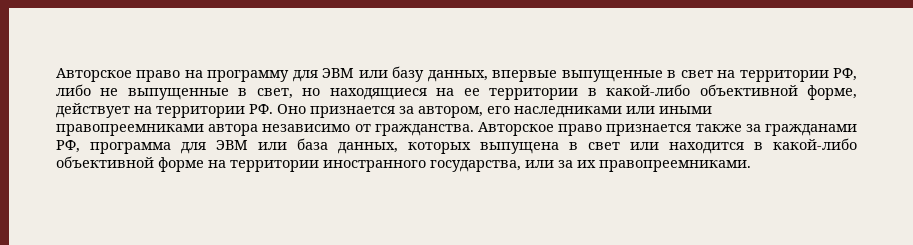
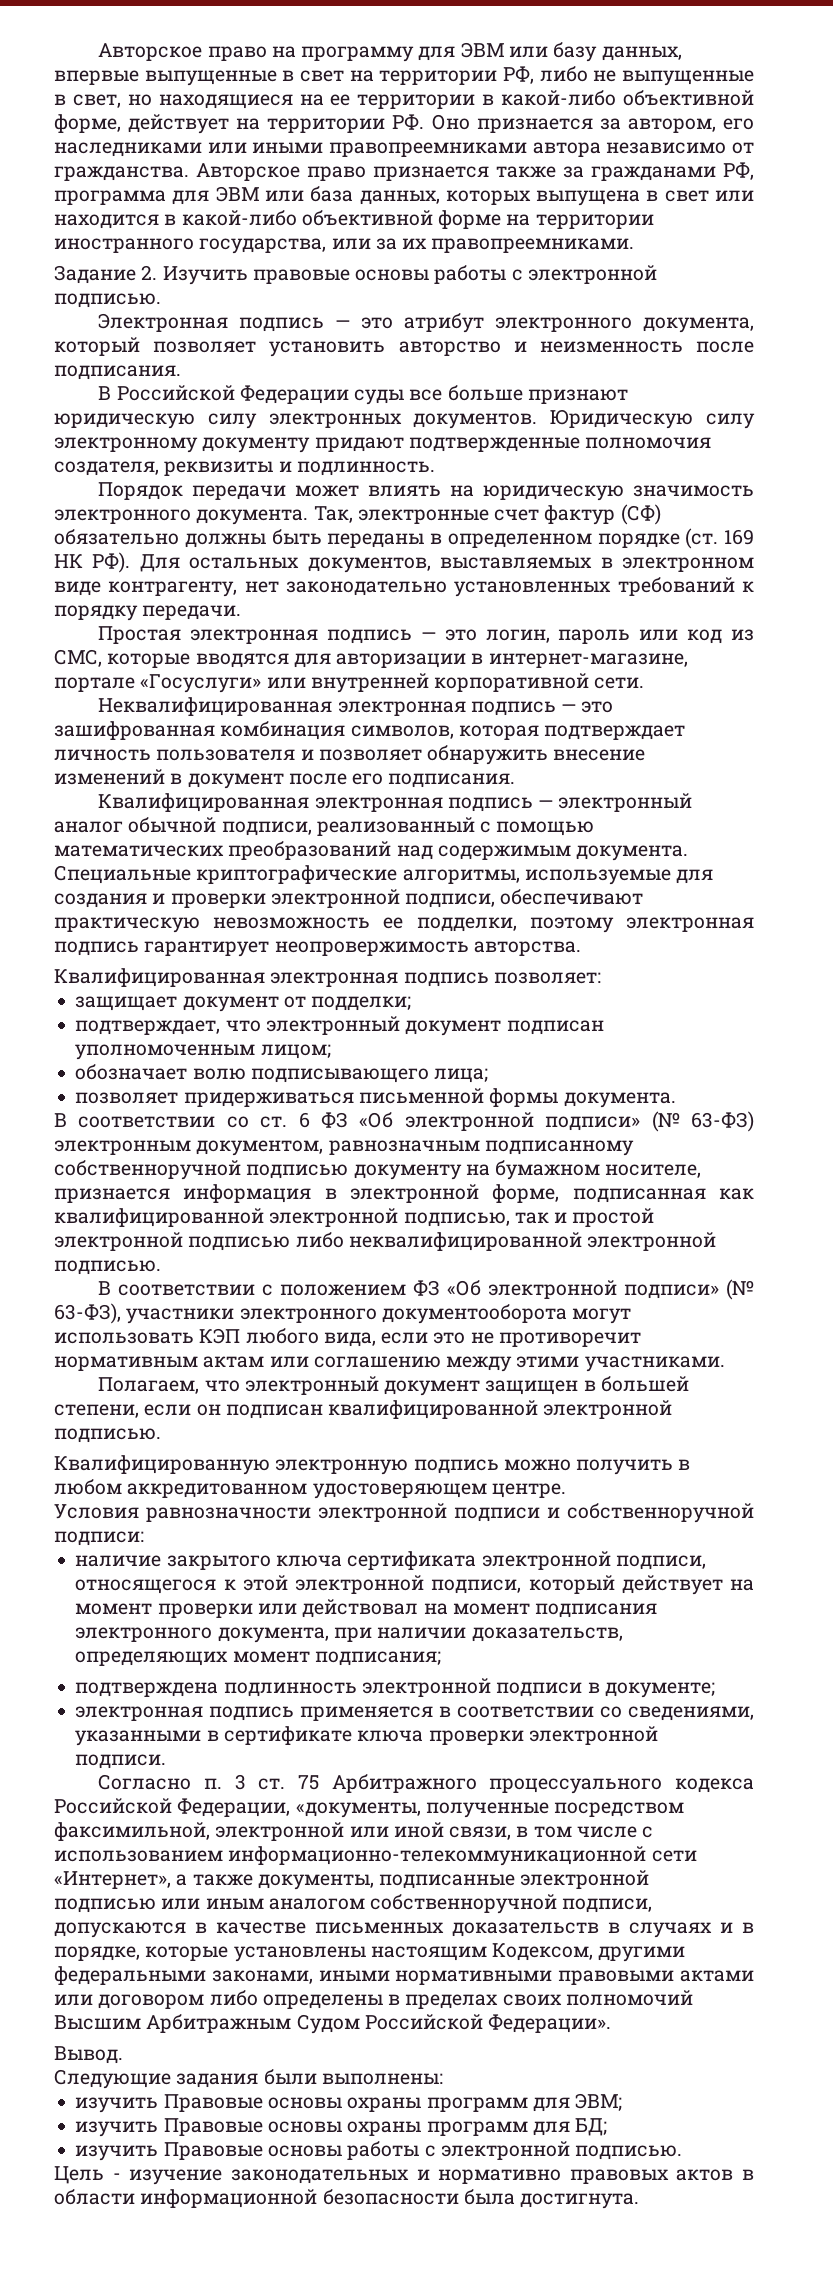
(751, 166) none -> [54,265,657,285] [54,293,161,308] [98,313,754,333] [54,337,754,357] [54,365,181,380] [98,385,629,405] [54,409,756,429] [54,437,712,453] [54,461,435,476] [98,482,754,501] [54,504,661,525] [54,528,754,549] [54,552,754,573] [54,577,755,597] [54,605,242,621] [98,626,755,644] [54,649,688,668] [54,673,645,693] [98,697,614,716] [54,721,686,740] [54,745,646,765] [54,769,516,789] [98,793,693,812] [54,817,595,836] [54,841,689,861] [54,865,714,885] [54,889,644,908] [54,917,754,933] [54,941,581,957] [54,968,601,987] [75,996,412,1012] [75,1016,604,1036] [75,1044,331,1060] [75,1064,489,1083] [75,1088,676,1108] [54,1111,754,1132] [54,1140,634,1156] [54,1160,702,1180] [54,1184,755,1203] [54,1208,655,1227] [54,1232,717,1251] [54,1260,161,1275] [98,1279,755,1300] [54,1303,632,1324] [54,1328,641,1347] [54,1356,725,1372] [98,1376,690,1396] [54,1400,673,1419] [54,1428,161,1443] [54,1455,691,1475] [54,1479,566,1499] [54,1503,754,1523] [54,1531,144,1546] [75,1551,706,1570] [75,1575,754,1595] [75,1599,658,1618] [75,1627,623,1643] [75,1651,441,1666] [75,1678,715,1698] [75,1706,754,1721] [75,1726,658,1746] [75,1754,167,1769] [98,1774,754,1794] [54,1798,685,1818] [54,1822,654,1841] [54,1846,697,1866] [54,1870,650,1890] [54,1894,653,1914] [54,1922,754,1938] [54,1943,686,1962] [54,1966,754,1985] [54,1990,693,2009] [54,2014,612,2034] [54,2046,123,2064] [54,2069,443,2089] [75,2093,623,2113] [75,2118,608,2137] [75,2141,683,2161] [54,2166,754,2185] [54,2189,640,2209] // Задание 2. Изучить правовые основы работы с электронной подписью. // Электронная подпись — это атрибут электронного документа, который позволяет установить авторство и неизменность после подписания. // В Российской Федерации суды все больше признают юридическую силу электронных документов. Юридическую силу электронному документу придают подтвержденные полномочия создателя, реквизиты и подлинность. // Порядок передачи может влиять на юридическую значимость электронного документа. Так, электронные счет фактур (СФ) обязательно должны быть переданы в определенном порядке (ст. 169 НК РФ). Для остальных документов, выставляемых в электронном виде контрагенту, нет законодательно установленных требований к порядку передачи. // Простая электронная подпись — это логин, пароль или код из СМС, которые вводятся для авторизации в интернет-магазине, портале «Госуслуги» или внутренней корпоративной сети. // Неквалифицированная электронная подпись — это зашифрованная комбинация символов, которая подтверждает личность пользователя и позволяет обнаружить внесение изменений в документ после его подписания. // Квалифицированная электронная подпись — электронный аналог обычной подписи, реализованный с помощью математических преобразований над содержимым документа. Специальные криптографические алгоритмы, используемые для создания и проверки электронной подписи, обеспечивают практическую невозможность ее подделки, поэтому электронная подпись гарантирует неопровержимость авторства. // Квалифицированная электронная подпись позволяет: // защищает документ от подделки; // подтверждает, что электронный документ подписан уполномоченным лицом; // обозначает волю подписывающего лица; // позволяет придерживаться письменной формы документа. // В соответствии со ст. 6 ФЗ «Об электронной подписи» (№ 63-ФЗ) электронным документом, равнозначным подписанному собственноручной подписью документу на бумажном носителе, признается информация в электронной форме, подписанная как квалифицированной электронной подписью, так и простой электронной подписью либо неквалифицированной электронной подписью. // В соответствии с положением ФЗ «Об электронной подписи» (№ 63-ФЗ), участники электронного документооборота могут использовать КЭП любого вида, если это не противоречит нормативным актам или соглашению между этими участниками. // Полагаем, что электронный документ защищен в большей степени, если он подписан квалифицированной электронной подписью. // Квалифицированную электронную подпись можно получить в любом аккредитованном удостоверяющем центре. // Условия равнозначности электронной подписи и собственноручной подписи: // наличие закрытого ключа сертификата электронной подписи, относящегося к этой электронной подписи, который действует на момент проверки или действовал на момент подписания электронного документа, при наличии доказательств, определяющих момент подписания; // подтверждена подлинность электронной подписи в документе; // электронная подпись применяется в соответствии со сведениями, указанными в сертификате ключа проверки электронной подписи. // Согласно п. 3 ст. 75 Арбитражного процессуального кодекса Российской Федерации, «документы, полученные посредством факсимильной, электронной или иной связи, в том числе с использованием информационно-телекоммуникационной сети «Интернет», а также документы, подписанные электронной подписью или иным аналогом собственноручной подписи, допускаются в качестве письменных доказательств в случаях и в порядке, которые установлены настоящим Кодексом, другими федеральными законами, иными нормативными правовыми актами или договором либо определены в пределах своих полномочий Высшим Арбитражным Судом Российской Федерации». // Вывод. // Следующие задания были выполнены: // изучить Правовые основы охраны программ для ЭВМ; // изучить Правовые основы охраны программ для БД; // изучить Правовые основы работы с электронной подписью. // Цель - изучение законодательных и нормативно правовых актов в области информационной безопасности была достигнута.

